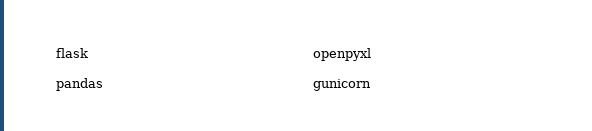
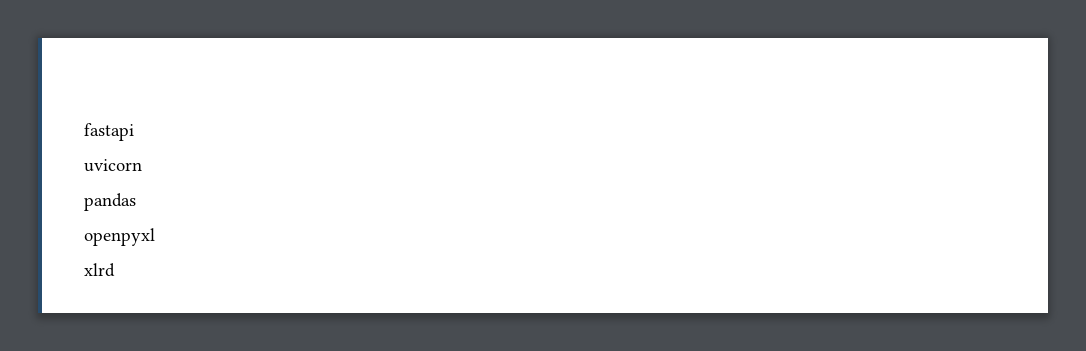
[56,48,88,58] flask -> [84,123,134,141] [84,159,142,172] fastapi // uvicorn
[313,79,371,91] gunicorn -> [84,263,115,277] xlrd

